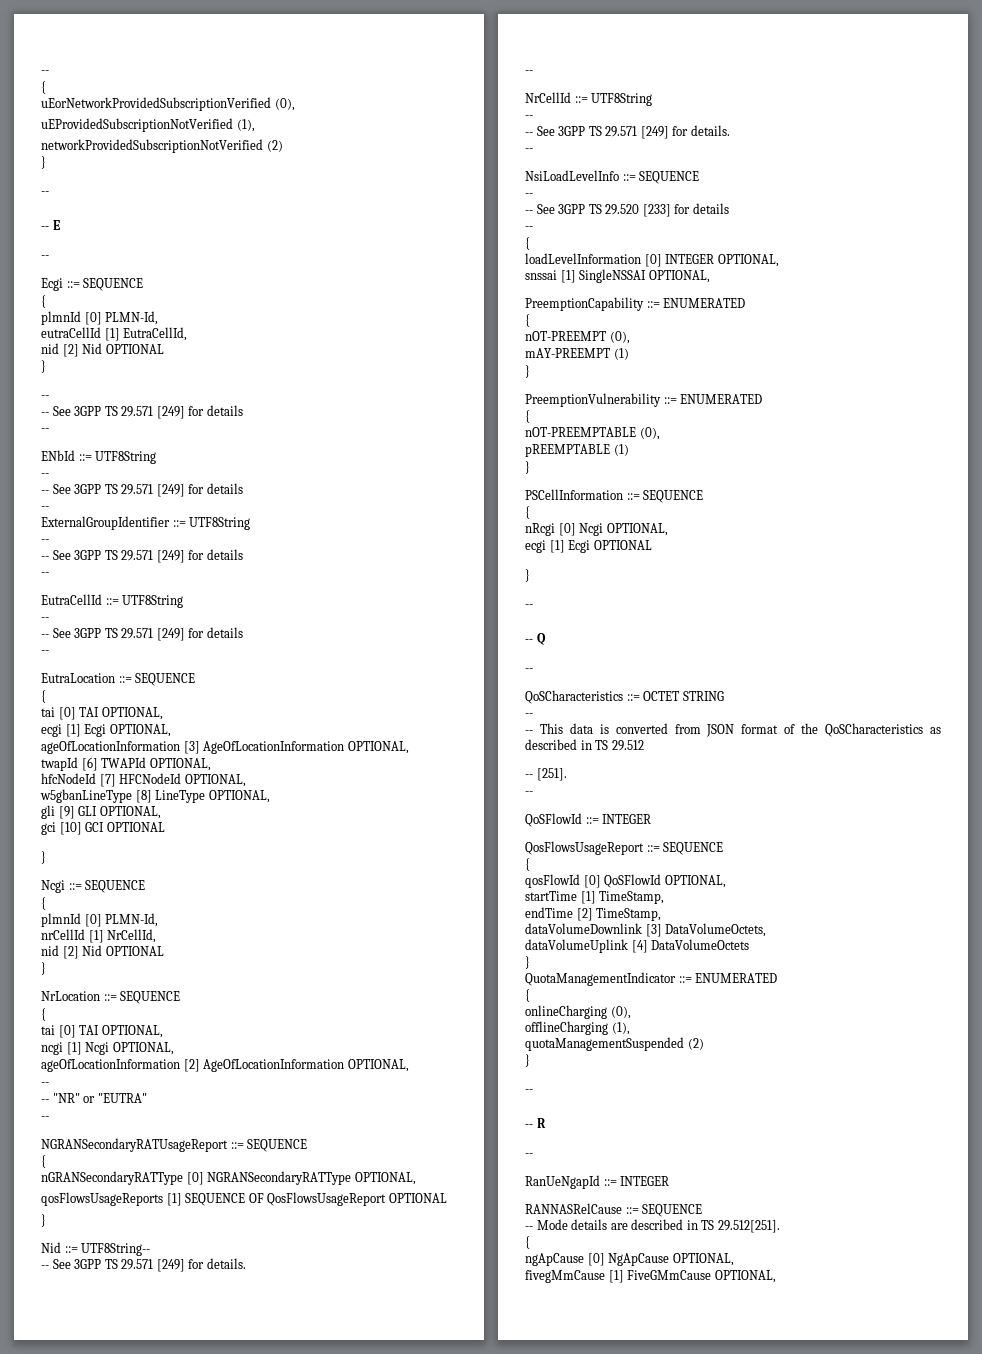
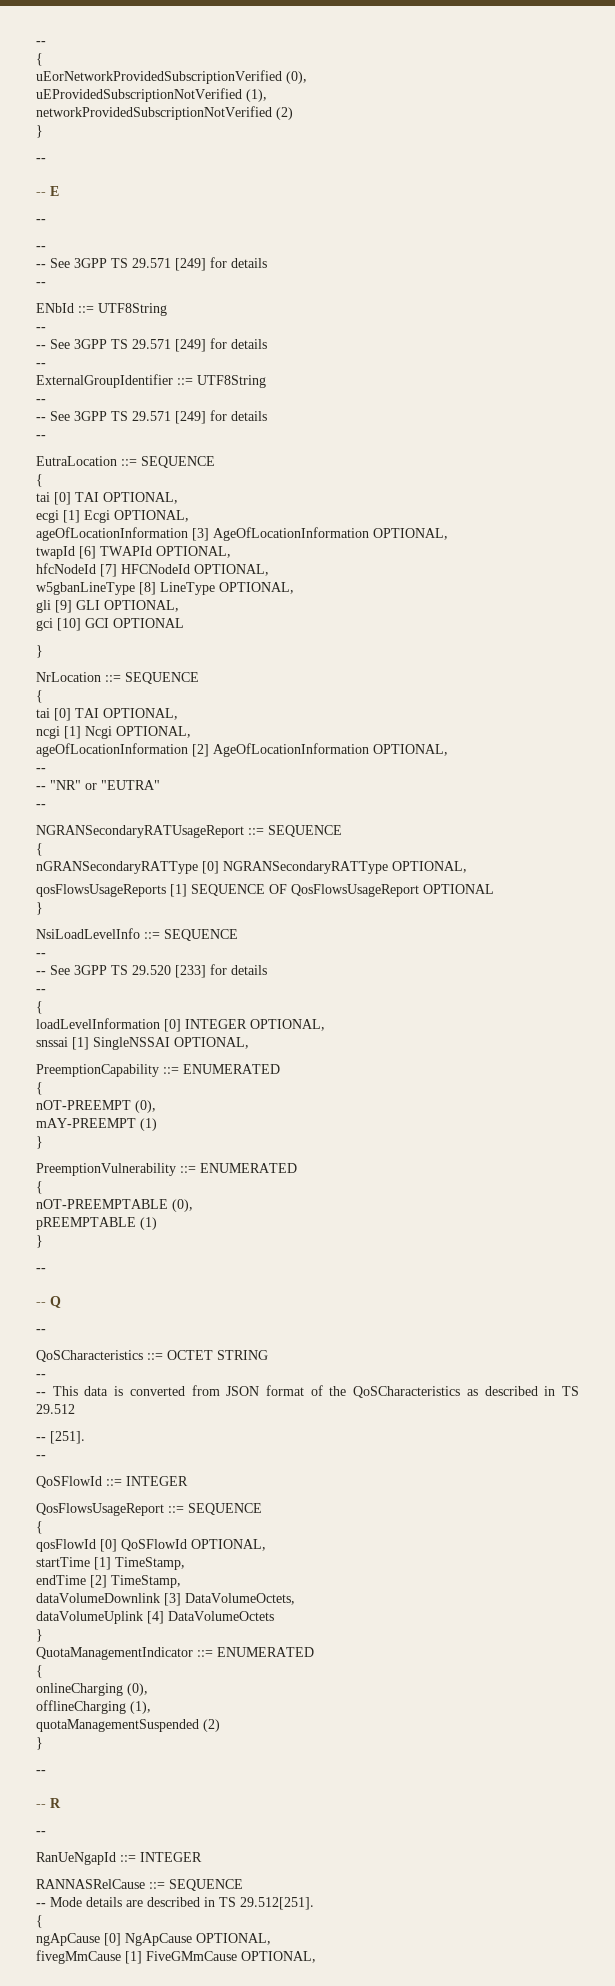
[41,278,144,291] [41,295,46,308] [41,311,159,325] [41,327,188,341] [41,343,164,357] [41,360,46,373] // Ecgi ::= SEQUENCE // { // plmnId [0] PLMN-Id, // eutraCellId [1] EutraCellId, // nid [2] Nid OPTIONAL // } -> (46, 221) none
[41,594,184,608] [41,617,49,621] [41,627,243,641] [41,650,49,654] // EutraCellId ::= UTF8String // -- // -- See 3GPP TS 29.571 [249] for details // -- -> (46, 437) none
[41,880,146,893] [41,897,46,910] [41,913,159,927] [41,929,157,943] [41,945,164,959] [41,962,46,975] // Ncgi ::= SEQUENCE // { // plmnId [0] PLMN-Id, // nrCellId [1] NrCellId, // nid [2] Nid OPTIONAL // } -> (43, 651) none
[41,1242,151,1256] [41,1258,246,1272] [525,70,533,74] [525,92,653,106] [525,115,533,119] [525,125,730,139] [525,148,533,152] // Nid ::= UTF8String-- // -- See 3GPP TS 29.571 [249] for details. // -- // NrCellId ::= UTF8String // -- // -- See 3GPP TS 29.571 [249] for details. // -- -> (43, 908) none
[525,489,704,503] [525,506,530,519] [525,523,668,536] [525,540,652,553] [525,569,530,582] // PSCellInformation ::= SEQUENCE // { // nRcgi [0] Ncgi OPTIONAL, // ecgi [1] Ecgi OPTIONAL // } -> (43, 1241) none

